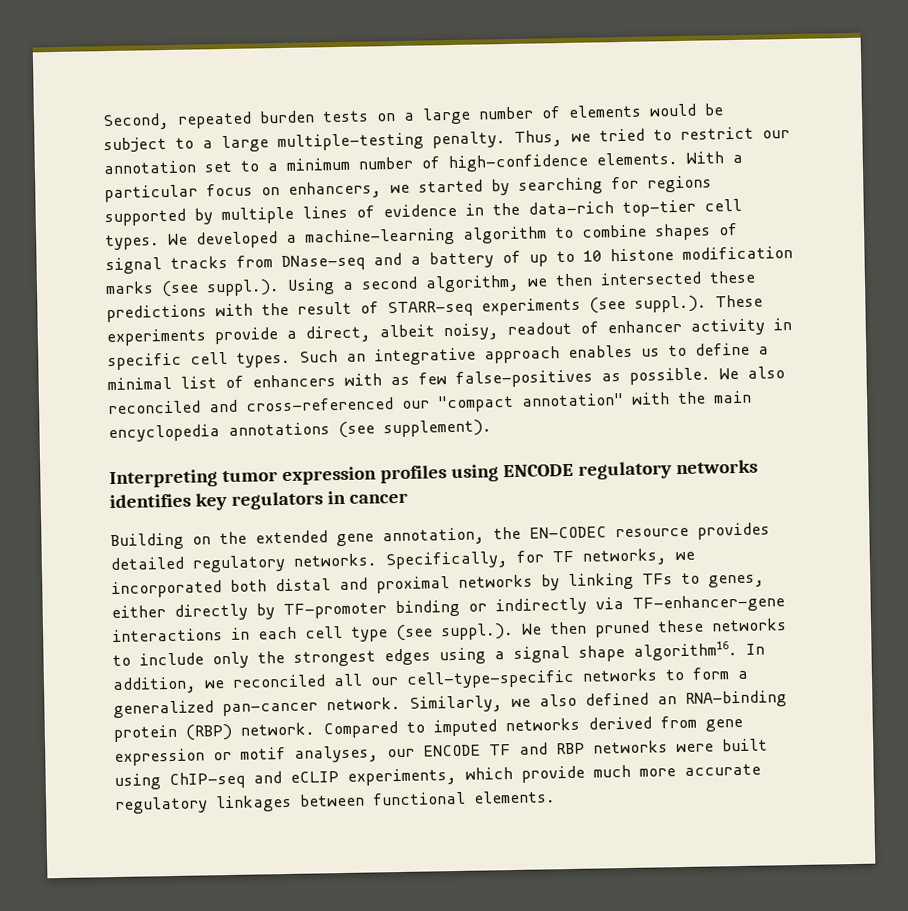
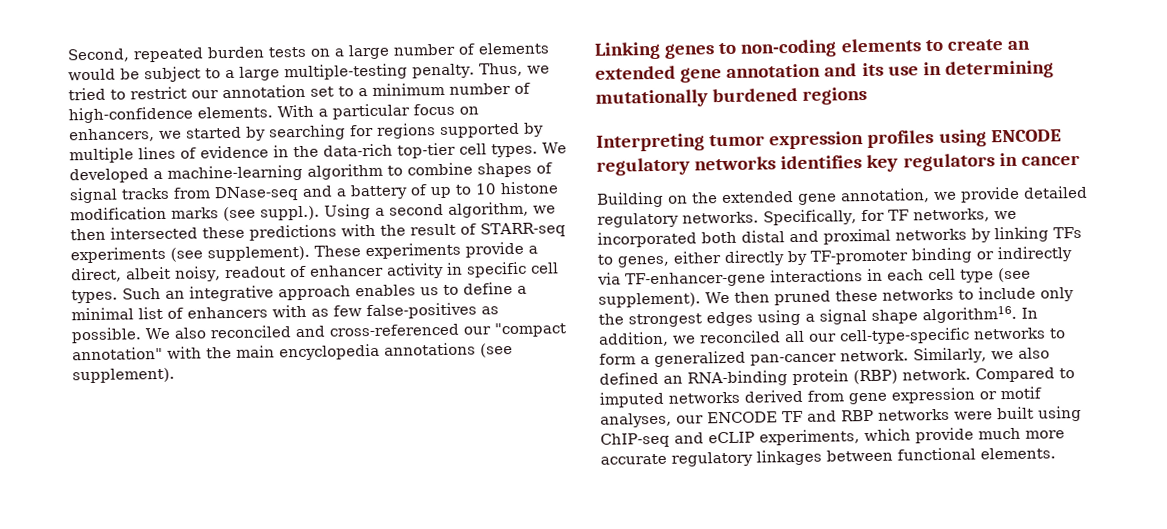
[634,295,707,313] suppl.). -> [207,245,310,262] supplement).
(492, 428) none -> [594,38,1031,60] [595,60,1054,83] [595,86,868,108] // Linking genes to non-coding elements to create an extended gene annotation and its use in determining mutationally burdened regions
[493,522,770,540] the EN-CODEC resource provides -> [934,186,1020,203] we provide
[440,622,514,641] suppl.). -> [598,292,701,308] supplement).

